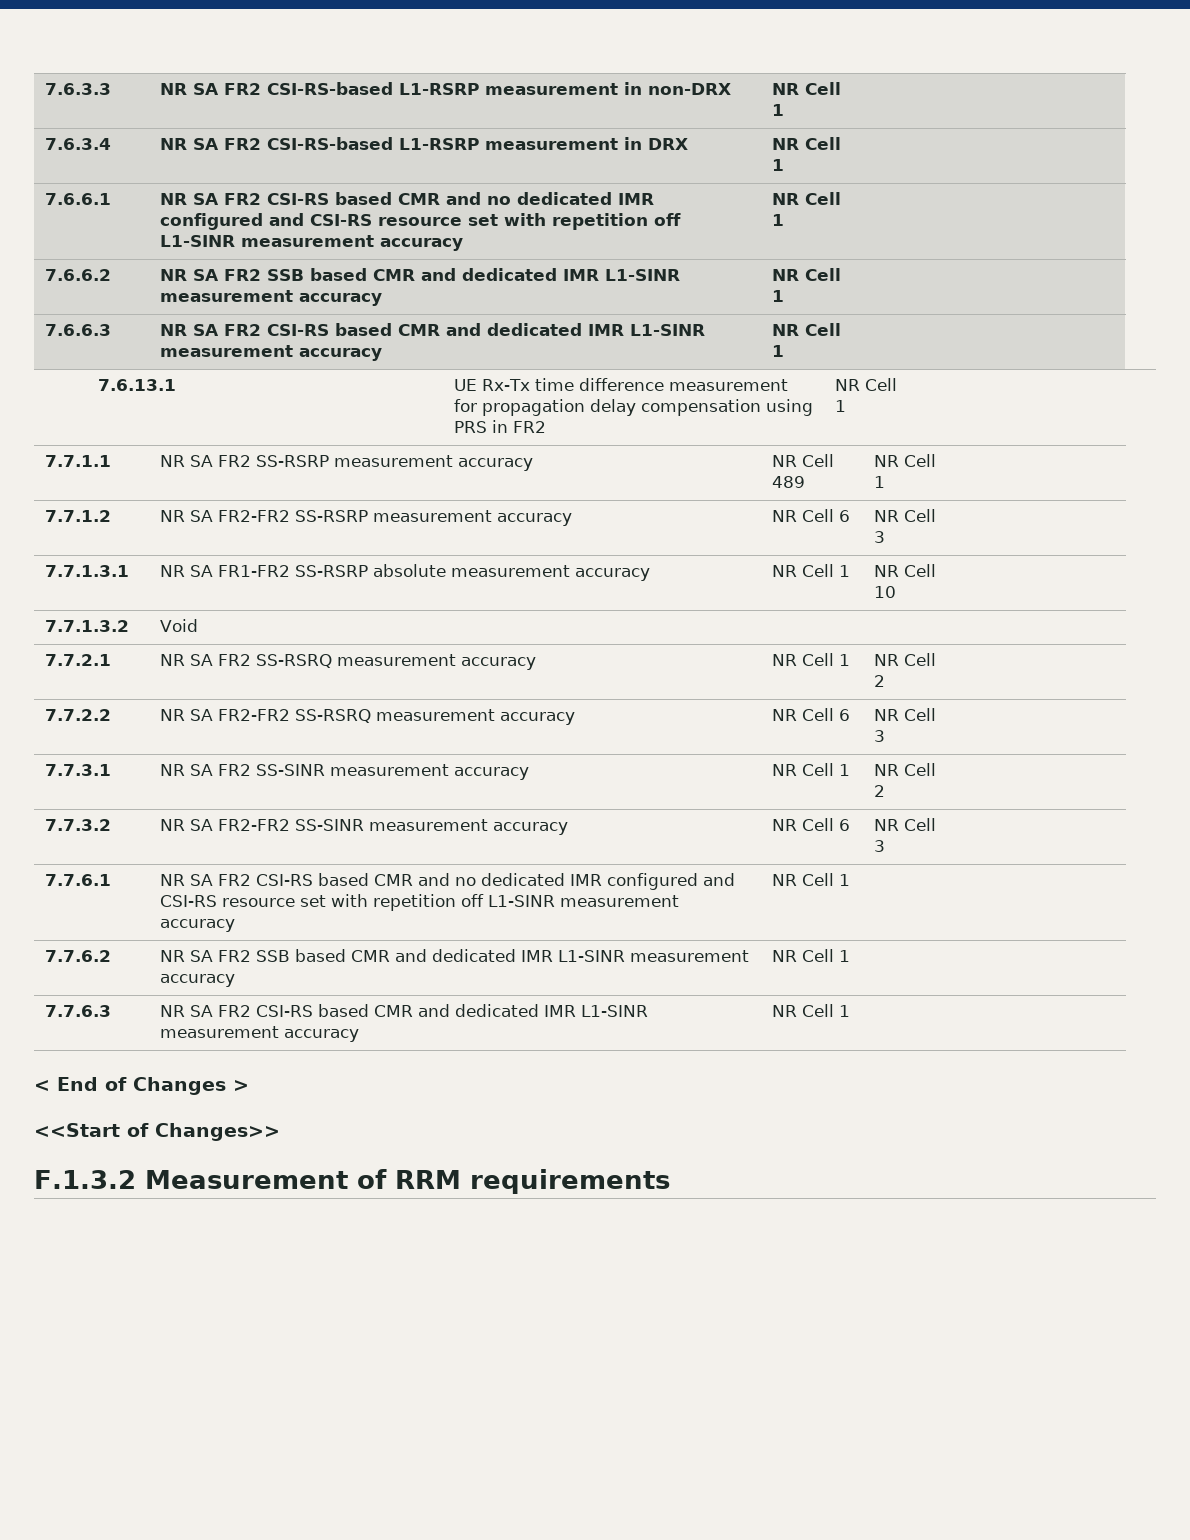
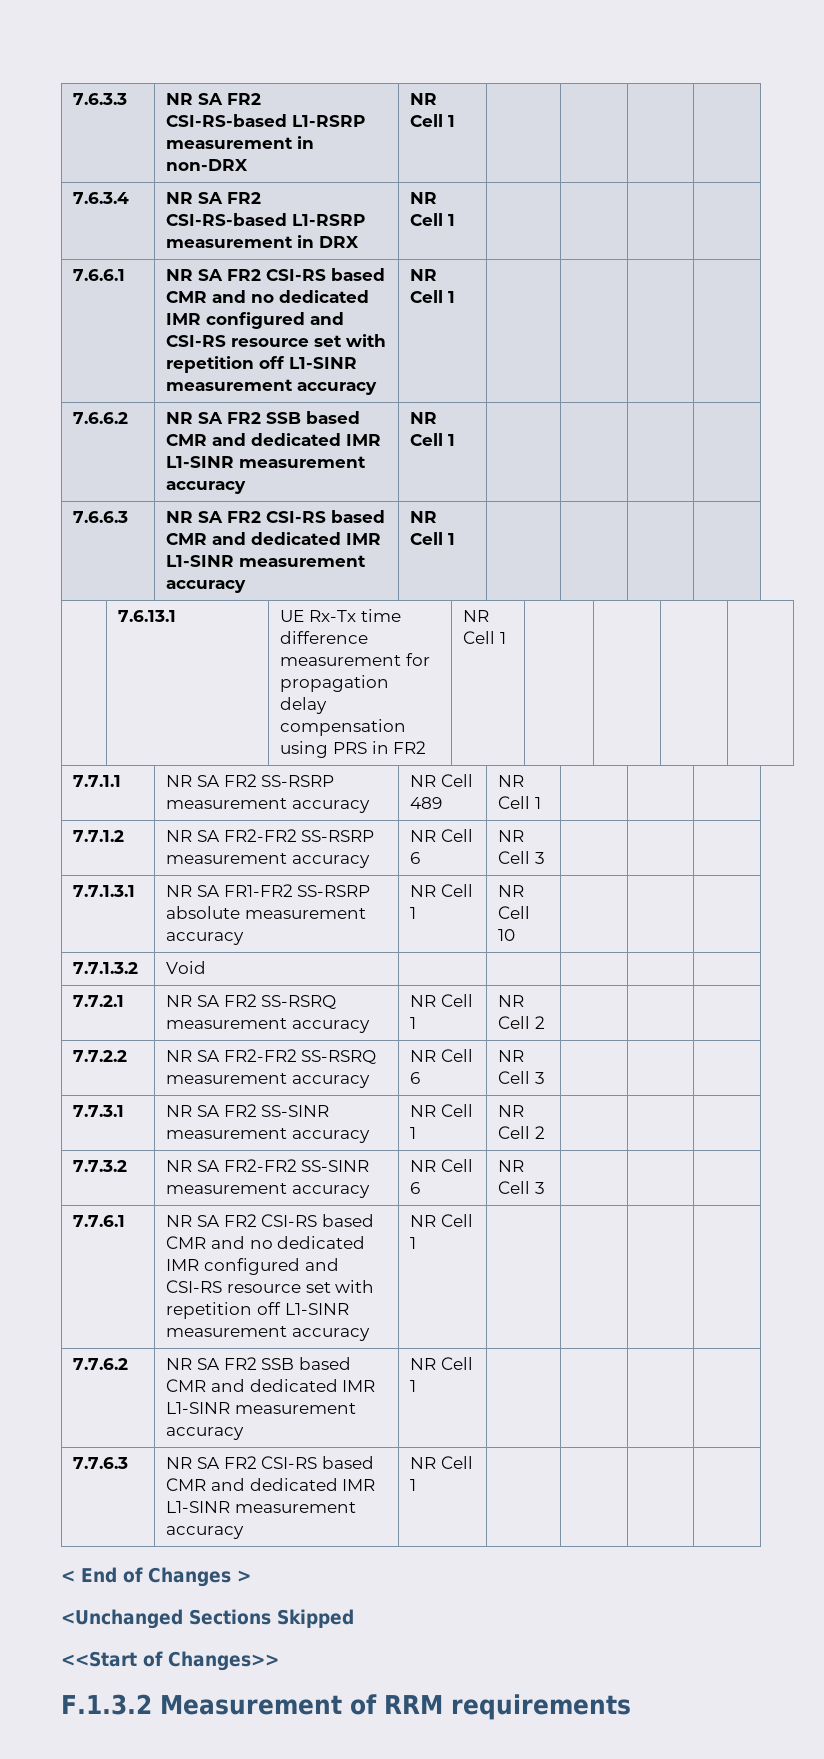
(249, 1085) none -> [61,1609,354,1629] // <Unchanged Sections Skipped

